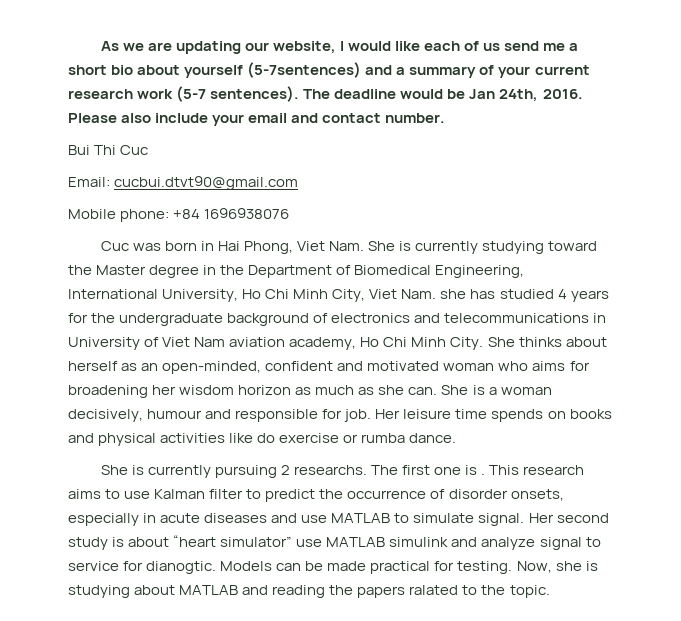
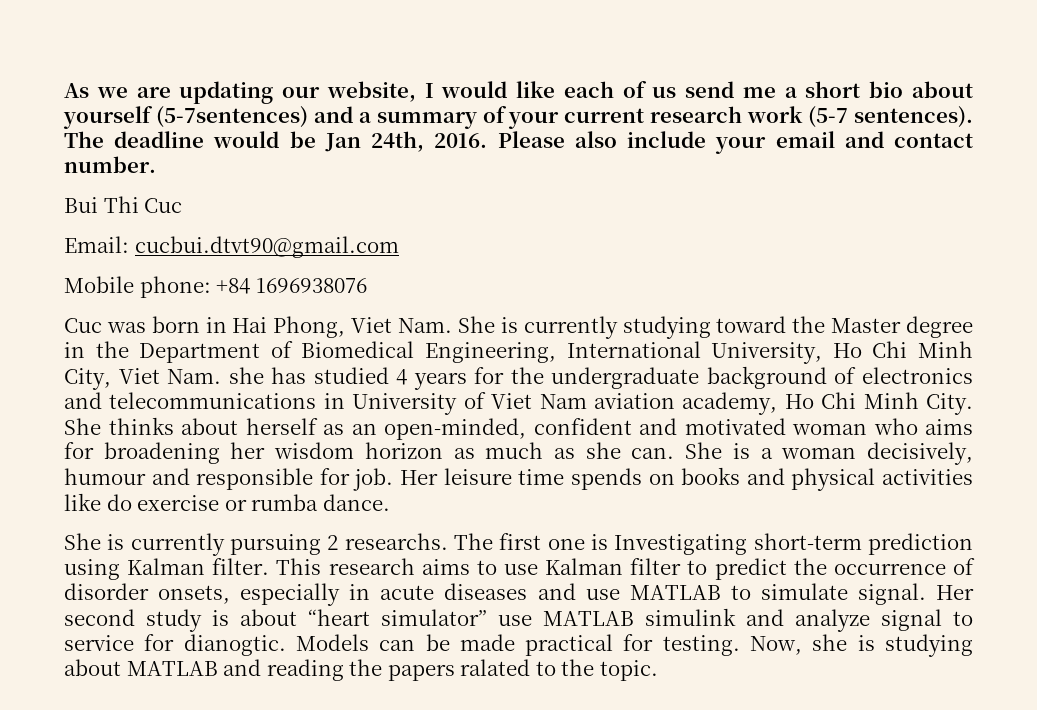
[481,473,486,475] . -> [614,533,973,555] [64,558,270,580] Investigating short-term prediction using Kalman filter.

